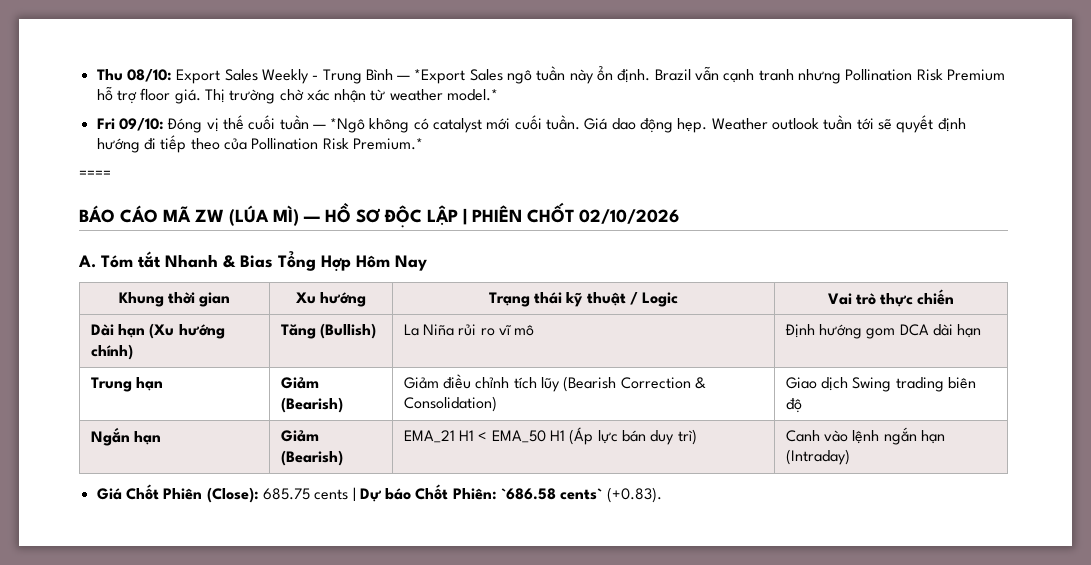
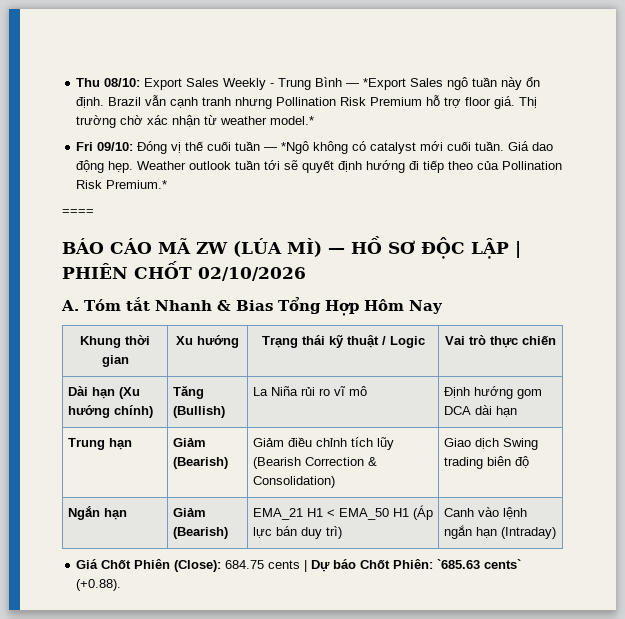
[262,488,310,500] 685.75 -> [225,560,265,569] 684.75
[501,487,662,503] `686.58 cents` (+0.83). -> [437,559,522,569] [76,579,122,591] `685.63 cents` (+0.88).

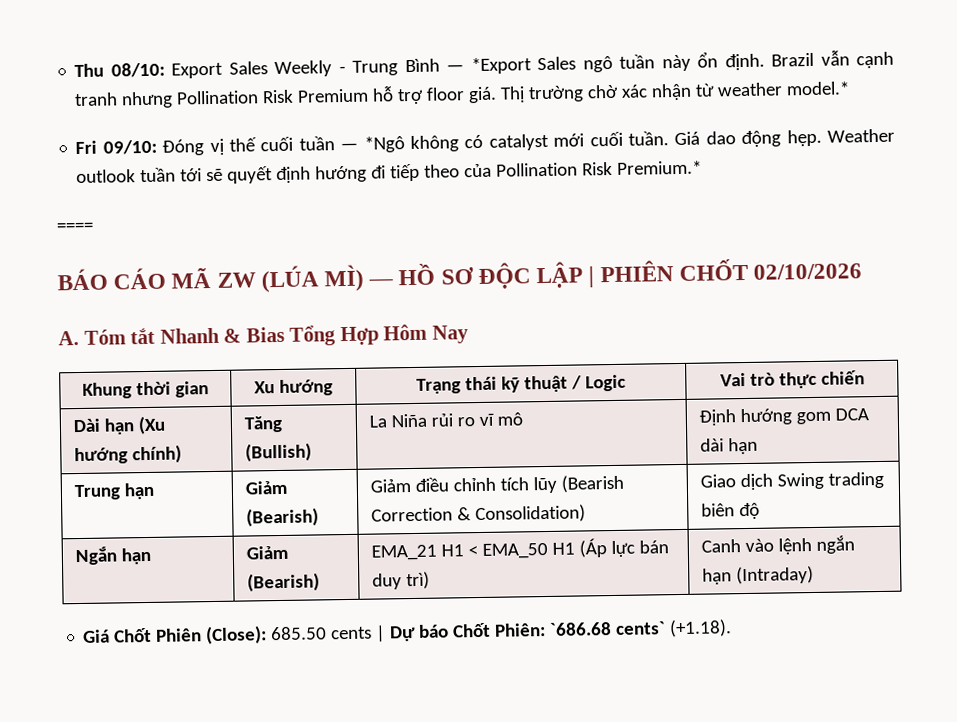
[225,560,265,569] 684.75 -> [270,626,328,641] 685.50
[437,559,522,569] [76,579,122,591] `685.63 cents` (+0.88). -> [549,619,733,638] `686.68 cents` (+1.18).

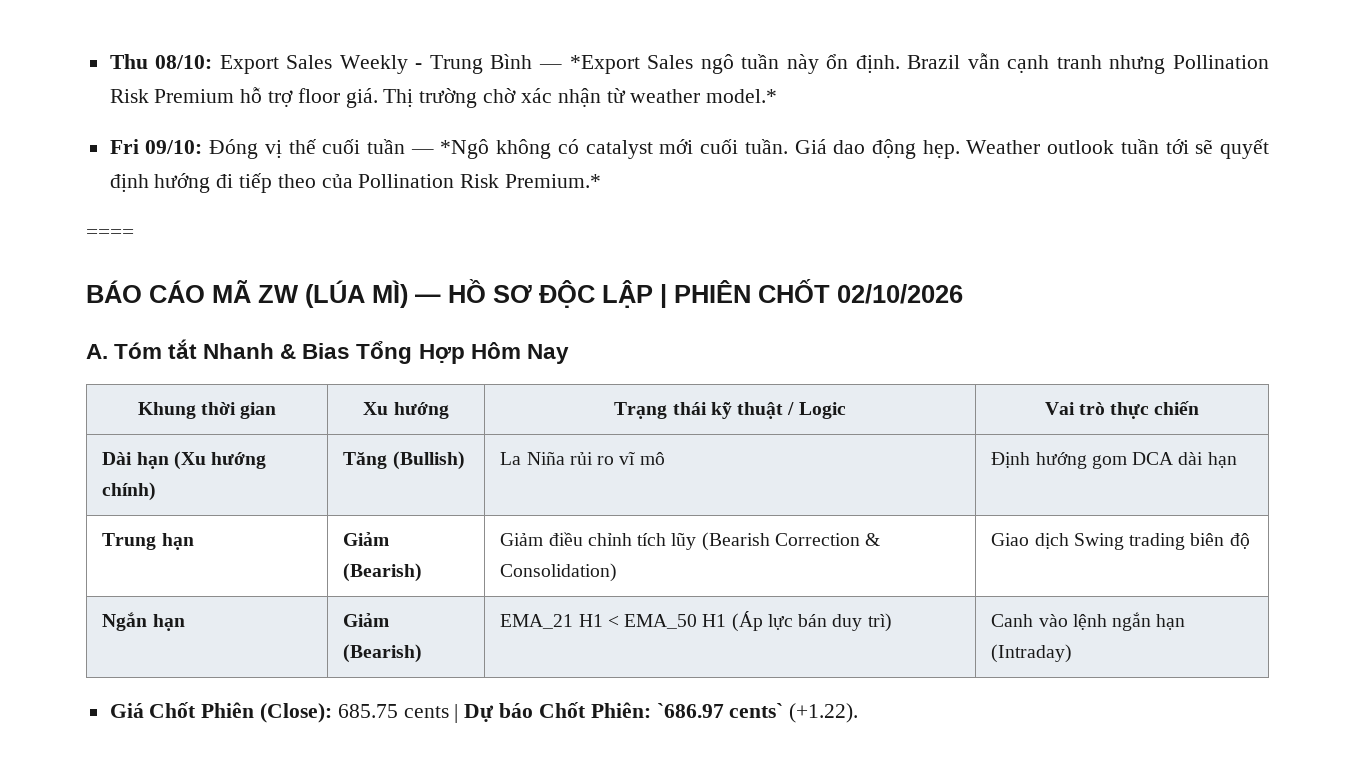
[270,626,328,641] 685.50 -> [337,704,398,718] 685.75
[549,619,733,638] `686.68 cents` (+1.18). -> [656,703,859,723] `686.97 cents` (+1.22).

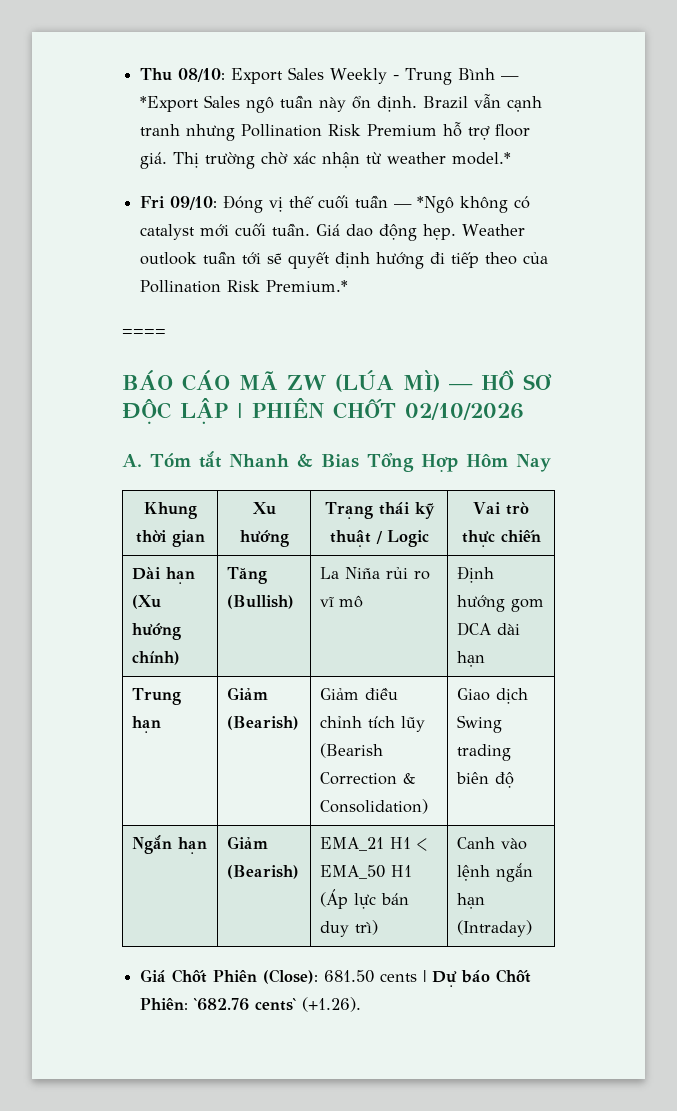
[337,704,398,718] 685.75 -> [324,970,375,983] 681.50
[656,703,859,723] `686.97 cents` (+1.22). -> [193,997,362,1012] `682.76 cents` (+1.26).

